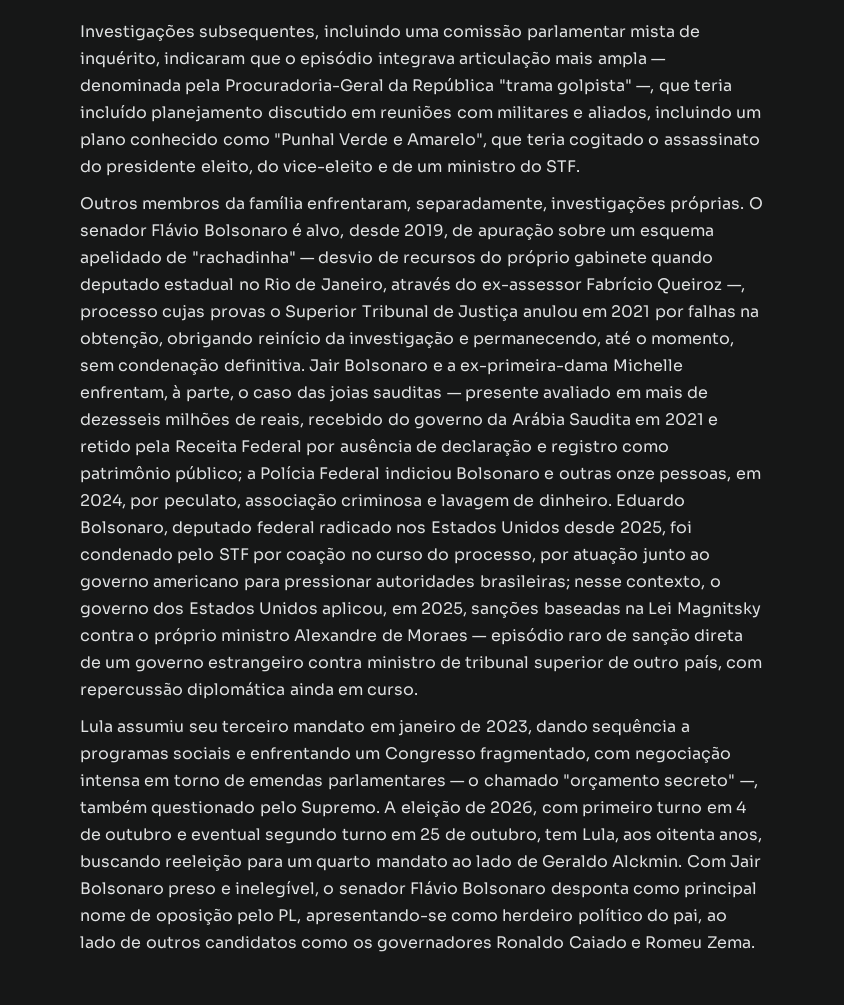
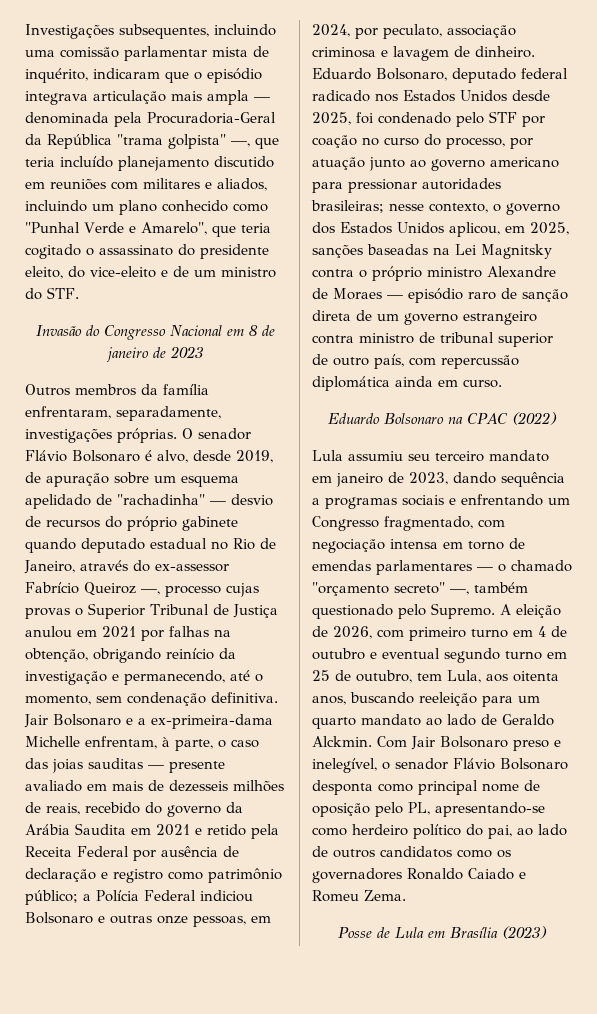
(581, 166) none -> [35,325,275,340] [105,346,203,362] // Invasão do Congresso Nacional em 8 de janeiro de 2023
(419, 691) none -> [328,412,557,425] // Eduardo Bolsonaro na CPAC (2022)
(755, 942) none -> [338,926,547,939] // Posse de Lula em Brasília (2023)

